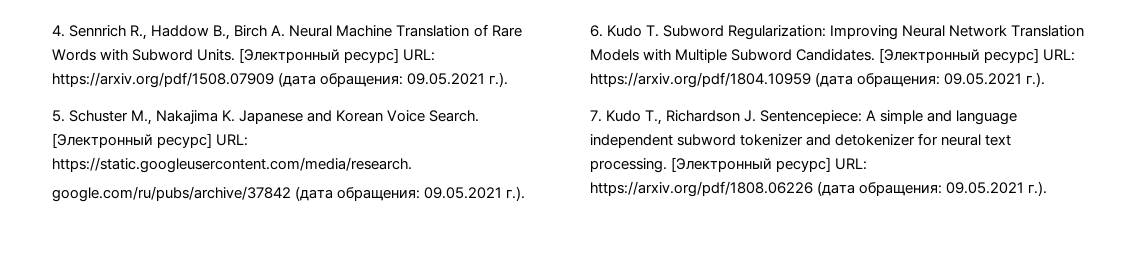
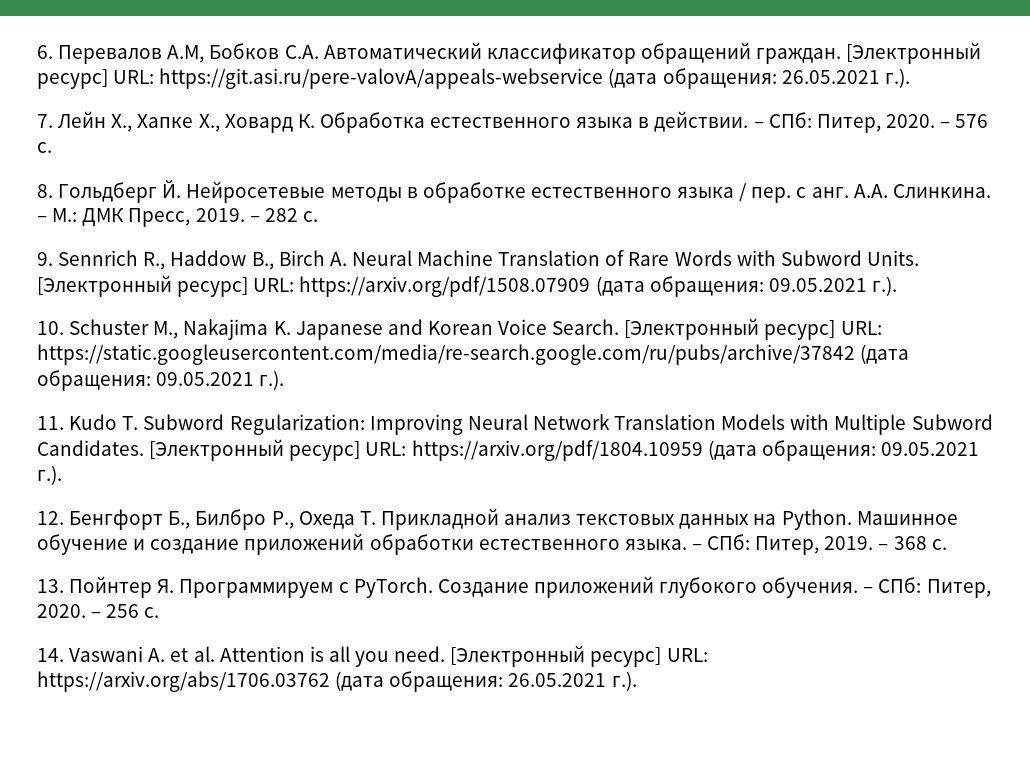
[52,25,65,37] 4. -> [37,42,982,64] [37,68,910,89] [37,111,989,133] [37,142,52,153] [37,180,991,203] [37,208,318,227] [37,252,53,266] 6. Перевалов А.М, Бобков С.А. Автоматический классификатор обращений граждан. [Электронный ресурс] URL: https://git.asi.ru/pere-valovA/appeals-webservice (дата обращения: 26.05.2021 г.). // 7. Лейн Х., Хапке Х., Ховард К. Обработка естественного языка в действии. – СПб: Питер, 2020. – 576 с. // 8. Гольдберг Й. Нейросетевые методы в обработке естественного языка / пер. с анг. А.А. Слинкина. – М.: ДМК Пресс, 2019. – 282 с. // 9.
[52,110,65,122] 5. -> [37,321,64,335] 10.
[52,157,412,173] [52,186,526,202] [590,25,603,37] https://static.googleusercontent.com/media/research. // google.com/ru/pubs/archive/37842 (дата обращения: 09.05.2021 г.). // 6. -> [37,344,910,365] [37,370,285,391] [37,416,64,430] https://static.googleusercontent.com/media/re-search.google.com/ru/pubs/archive/37842 (дата обращения: 09.05.2021 г.). // 11.
[590,110,1018,125] [590,133,1012,148] [590,157,868,173] [590,181,1025,197] 7. Kudo T., Richardson J. Sentencepiece: A simple and language independent subword tokenizer and detokenizer for neural text processing. [Электронный ресурс] URL: https://arxiv.org/pdf/1808.06226 (дата обращения: 09.05.2021 -> [37,508,958,530] [37,533,947,555] [37,576,991,598] [37,604,160,618] [37,645,708,667] [37,671,607,692] 12. Бенгфорт Б., Билбро Р., Охеда Т. Прикладной анализ текстовых данных на Python. Машинное обучение и создание приложений обработки естественного языка. – СПб: Питер, 2019. – 368 с. // 13. Пойнтер Я. Программируем с PyTorch. Создание приложений глубокого обучения. – СПб: Питер, 2020. – 256 с. // 14. Vaswani A. et al. Attention is all you need. [Электронный ресурс] URL: https://arxiv.org/abs/1706.03762 (дата обращения: 26.05.2021

